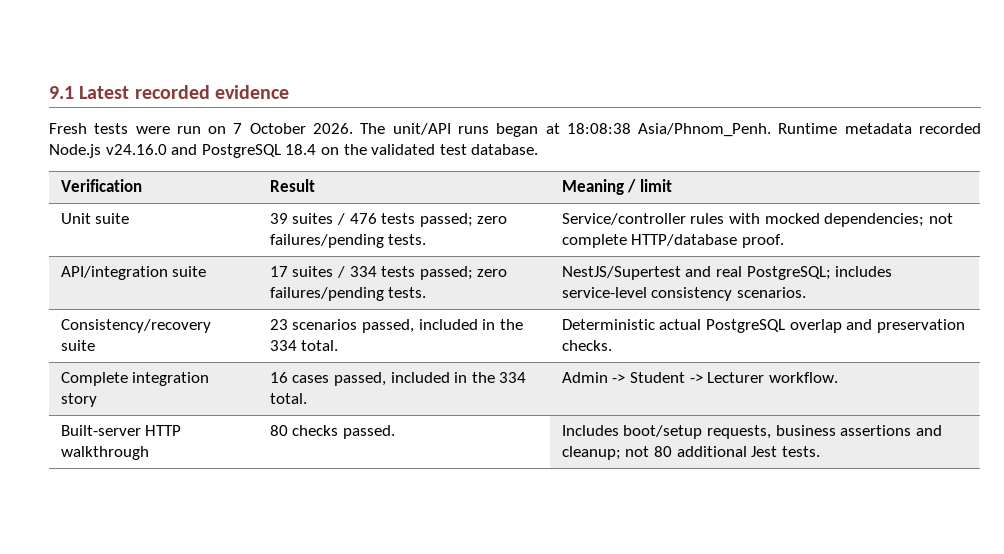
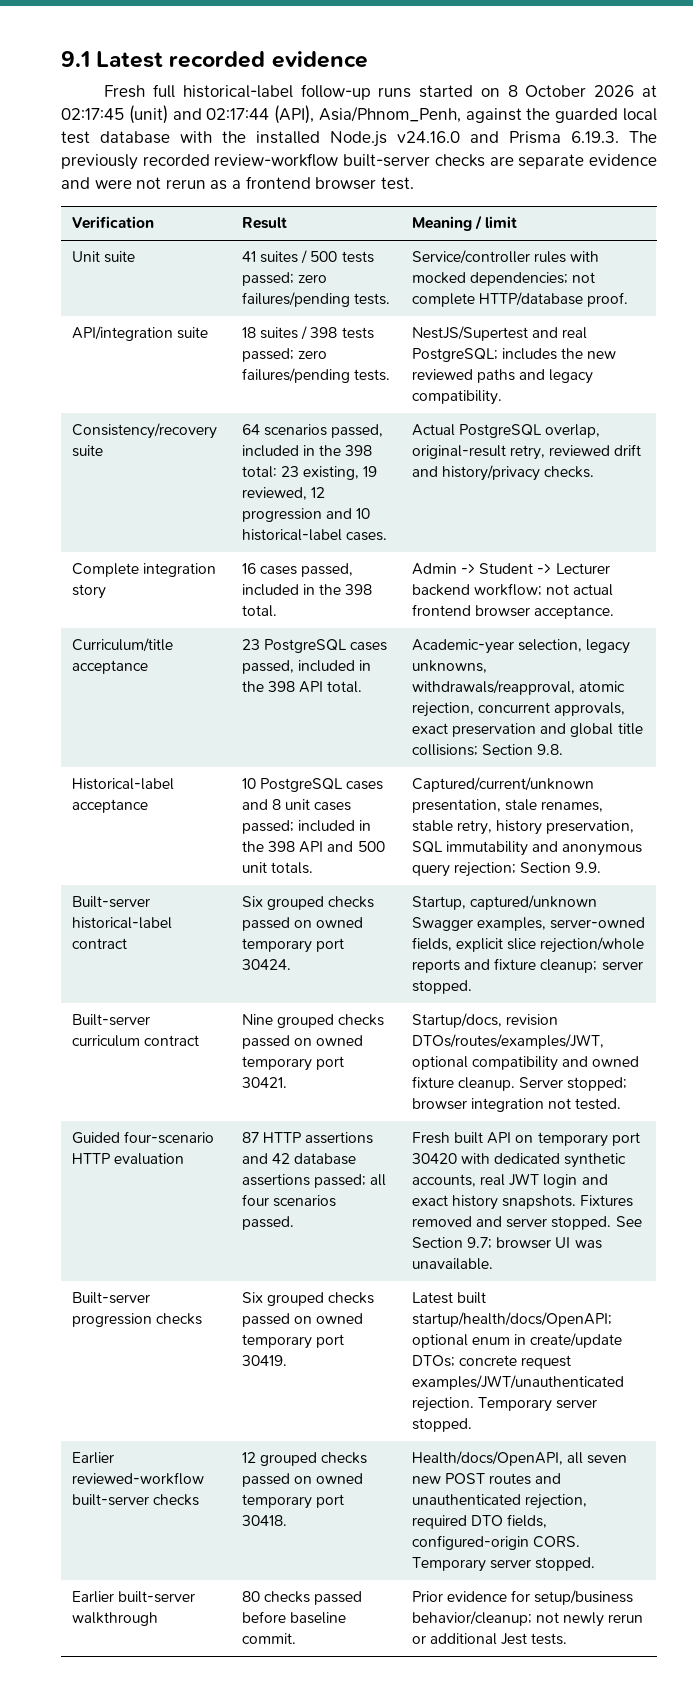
[94,123,981,137] [49,144,539,158] tests were run on 7 October 2026. The unit/API runs began at 18:08:38 Asia/Phnom_Penh. Runtime metadata recorded Node.js v24.16.0 and PostgreSQL 18.4 on the validated test database. -> [153,84,657,100] [61,105,657,124] [61,131,657,147] [61,153,657,170] [61,176,414,190] full historical-label follow-up runs started on 8 October 2026 at 02:17:45 (unit) and 02:17:44 (API), Asia/Phnom_Penh, against the guarded local test database with the installed Node.js v24.16.0 and Prisma 6.19.3. The previously recorded review-workflow built-server checks are separate evidence and were not rerun as a frontend browser test.
[269,213,377,225] 39 suites / 476 -> [241,250,338,264] 41 suites / 500
[269,266,377,278] 17 suites / 334 -> [241,326,338,340] 18 suites / 398
[561,287,807,301] service-level consistency scenarios. -> [561,348,617,359] [411,369,594,384] [411,390,502,405] the new reviewed paths and legacy compatibility.
[269,319,288,330] 23 -> [241,424,260,435] 64
[269,340,339,351] [561,319,965,333] 334 total. | Deterministic actual PostgreSQL overlap and preservation -> [345,445,373,456] [241,466,378,480] [241,487,326,500] [241,508,371,522] [241,529,388,541] [411,424,601,438] [411,444,642,460] [411,465,541,481] 398 total: 23 existing, 19 reviewed, 12 progression and 10 historical-label cases. | Actual PostgreSQL overlap, original-result retry, reviewed drift and history/privacy
[499,372,527,383] 334 -> [345,584,373,595] 398
[768,372,838,383] [60,425,182,436] [60,446,149,460] [269,425,396,439] [561,425,942,439] [561,446,673,460] workflow. // Built-server HTTP walkthrough | 80 checks passed. | Includes boot/setup requests, business assertions and cleanup; not 80 -> [411,583,614,596] [411,604,615,619] [71,638,173,652] [71,660,148,674] [241,639,388,653] [241,660,372,674] [241,681,363,693] [411,639,631,654] [411,660,487,673] [411,680,626,695] [411,702,626,717] [411,723,643,737] [411,744,564,756] [71,778,174,790] [71,799,148,813] [241,778,384,792] [241,799,352,811] [241,820,372,834] [241,841,385,853] [241,862,314,874] [411,777,594,792] [411,799,604,813] [411,820,635,835] [411,841,643,856] [411,862,602,877] [71,896,150,908] [71,917,172,929] [71,938,127,949] [241,896,375,910] [241,917,364,931] [241,938,345,953] [241,959,291,970] [411,895,598,910] [411,917,646,931] [411,937,645,953] [411,958,643,973] [411,980,472,994] [71,1014,150,1026] [71,1035,200,1047] [241,1014,385,1028] [241,1035,364,1049] [241,1056,345,1071] [241,1077,287,1088] [411,1013,559,1028] [411,1034,604,1049] [411,1056,640,1071] [411,1076,628,1091] [411,1098,622,1112] [71,1131,215,1144] [71,1153,185,1165] [241,1132,374,1144] [241,1153,357,1165] [241,1174,387,1188] [241,1194,337,1207] [241,1216,294,1230] [411,1132,640,1147] [411,1153,627,1168] [411,1173,608,1188] [411,1195,634,1210] [411,1216,642,1230] [411,1237,602,1249] [411,1258,493,1270] [71,1292,150,1304] [71,1313,203,1327] [241,1292,375,1306] [241,1313,364,1327] [241,1334,345,1349] [241,1355,287,1366] [411,1292,487,1304] [411,1312,612,1327] [411,1333,623,1348] [411,1355,572,1369] [411,1375,624,1390] [411,1397,598,1412] [411,1418,472,1432] [71,1452,114,1464] [71,1472,204,1485] [71,1494,200,1506] [241,1452,368,1466] [241,1473,364,1487] [241,1494,345,1509] [241,1515,287,1526] [411,1451,628,1466] [411,1473,562,1485] [411,1494,588,1509] [411,1514,548,1529] [411,1535,581,1550] [411,1557,596,1572] [71,1591,196,1603] [71,1612,158,1626] [241,1591,363,1605] [241,1611,347,1624] [241,1633,296,1644] [411,1590,634,1605] [411,1611,644,1627] [411,1635,426,1644] backend workflow; not actual frontend browser acceptance. // Curriculum/title acceptance | 23 PostgreSQL cases passed, included in the 398 API total. | Academic-year selection, legacy unknowns, withdrawals/reapproval, atomic rejection, concurrent approvals, exact preservation and global title collisions; Section 9.8. // Historical-label acceptance | 10 PostgreSQL cases and 8 unit cases passed; included in the 398 API and 500 unit totals. | Captured/current/unknown presentation, stale renames, stable retry, history preservation, SQL immutability and anonymous query rejection; Section 9.9. // Built-server historical-label contract | Six grouped checks passed on owned temporary port 30424. | Startup, captured/unknown Swagger examples, server-owned fields, explicit slice rejection/whole reports and fixture cleanup; server stopped. // Built-server curriculum contract | Nine grouped checks passed on owned temporary port 30421. | Startup/docs, revision DTOs/routes/examples/JWT, optional compatibility and owned fixture cleanup. Server stopped; browser integration not tested. // Guided four-scenario HTTP evaluation | 87 HTTP assertions and 42 database assertions passed; all four scenarios passed. | Fresh built API on temporary port 30420 with dedicated synthetic accounts, real JWT login and exact history snapshots. Fixtures removed and server stopped. See Section 9.7; browser UI was unavailable. // Built-server progression checks | Six grouped checks passed on owned temporary port 30419. | Latest built startup/health/docs/OpenAPI; optional enum in create/update DTOs; concrete request examples/JWT/unauthenticated rejection. Temporary server stopped. // Earlier reviewed-workflow built-server checks | 12 grouped checks passed on owned temporary port 30418. | Health/docs/OpenAPI, all seven new POST routes and unauthenticated rejection, required DTO fields, configured-origin CORS. Temporary server stopped. // Earlier built-server walkthrough | 80 checks passed before baseline commit. | Prior evidence for setup/business behavior/cleanup; not newly rerun or

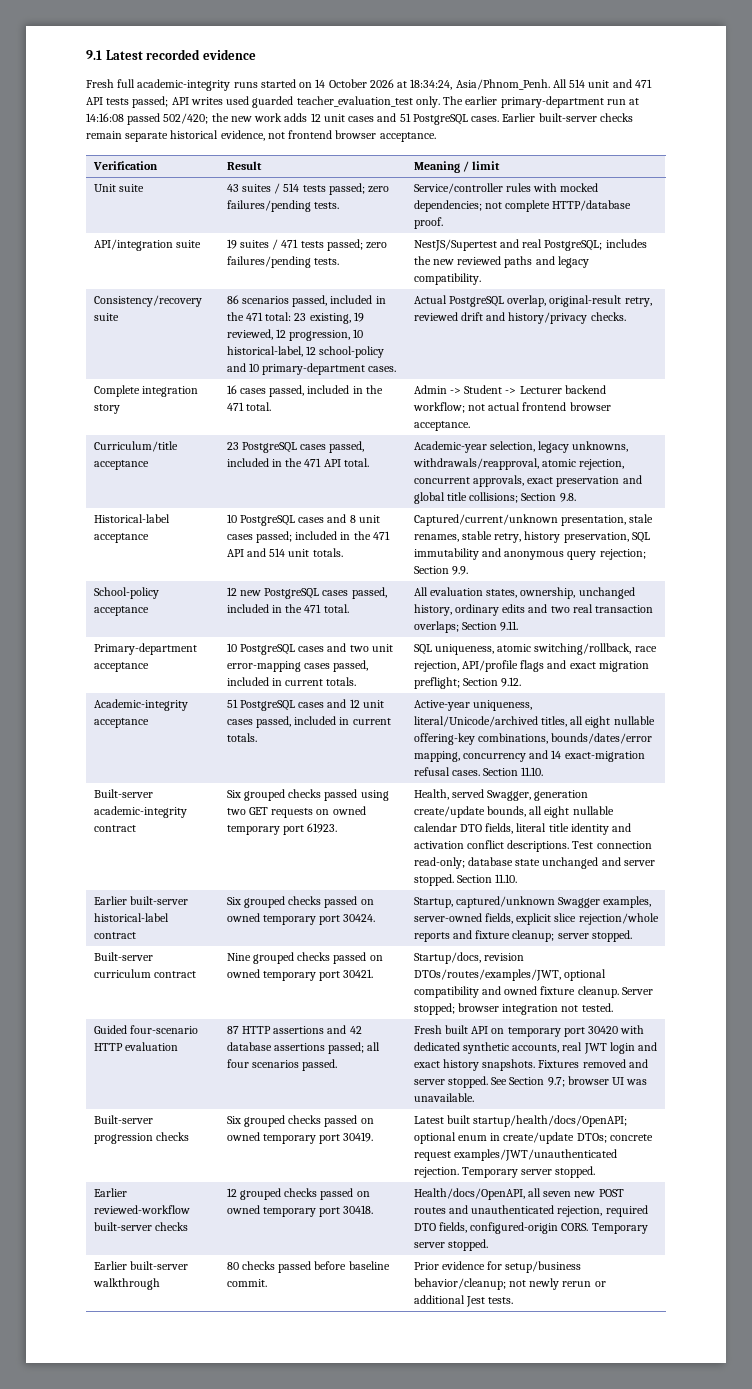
[182,84,371,100] historical-label follow-up -> [137,79,231,91] academic-integrity
[507,85,518,97] 8 -> [315,79,326,88] 14
[61,105,657,124] [61,131,657,147] [61,153,657,170] [61,176,414,190] 02:17:45 (unit) and 02:17:44 (API), Asia/Phnom_Penh, against the guarded local test database with the installed Node.js v24.16.0 and Prisma 6.19.3. The previously recorded review-workflow built-server checks are separate evidence and were not rerun as a frontend browser test. -> [410,79,652,90] [86,96,640,108] [86,113,633,125] [86,130,436,142] 18:34:24, Asia/Phnom_Penh. All 514 unit and 471 API tests passed; API writes used guarded teacher_evaluation_test only. The earlier primary-department run at 14:16:08 passed 502/420; the new work adds 12 unit cases and 51 PostgreSQL cases. Earlier built-server checks remain separate historical evidence, not frontend browser acceptance.
[241,250,338,264] 41 suites / 500 -> [226,183,300,194] 43 suites / 514
[241,326,338,340] 18 suites / 398 -> [226,239,299,250] 19 suites / 471
[241,424,260,435] 64 -> [226,295,239,304] 86
[345,445,373,456] 398 -> [245,312,263,321] 471
[241,508,322,522] progression -> [289,329,364,341] [226,346,385,358] progression, 10 historical-label, 12 school-policy
[241,529,342,541] historical-label -> [262,363,366,375] primary-department
[345,584,373,595] 398 -> [226,402,244,411] 471
[268,681,296,692] 398 -> [304,458,322,467] 471
[268,841,296,852] 398 -> [372,531,390,540] 471
[357,841,385,852] 500 -> [269,548,286,557] 514
[71,896,150,908] Built-server -> [93,587,159,599] [93,606,149,616] [226,587,387,599] [226,604,349,613] [413,587,635,599] [413,604,654,616] [413,621,519,633] [93,643,197,655] [93,662,149,672] [226,643,393,655] [226,660,369,672] [226,677,357,686] [413,643,657,655] [413,660,649,672] [413,677,522,689] [93,699,188,711] [93,718,149,728] [226,699,384,711] [226,716,391,728] [226,733,257,742] [413,700,532,711] [413,716,655,728] [413,733,653,745] [413,750,645,762] [413,767,544,776] [93,789,153,798] [93,806,187,818] [93,825,136,832] [226,789,389,801] [226,806,366,818] [226,823,338,835] [413,789,589,801] [413,806,614,818] [413,823,632,835] [413,840,652,852] [413,857,655,869] [413,874,518,886] [93,896,188,905] School-policy acceptance | 12 new PostgreSQL cases passed, included in the 471 total. | All evaluation states, ownership, unchanged history, ordinary edits and two real transaction overlaps; Section 9.11. // Primary-department acceptance | 10 PostgreSQL cases and two unit error-mapping cases passed, included in current totals. | SQL uniqueness, atomic switching/rollback, race rejection, API/profile flags and exact migration preflight; Section 9.12. // Academic-integrity acceptance | 51 PostgreSQL cases and 12 unit cases passed, included in current totals. | Active-year uniqueness, literal/Unicode/archived titles, all eight nullable offering-key combinations, bounds/dates/error mapping, concurrency and 14 exact-migration refusal cases. Section 11.10. // Built-server academic-integrity contract | Six grouped checks passed using two GET requests on owned temporary port 61923. | Health, served Swagger, generation create/update bounds, all eight nullable calendar DTO fields, literal title identity and activation conflict descriptions. Test connection read-only; database state unchanged and server stopped. Section 11.10. // Earlier built-server

